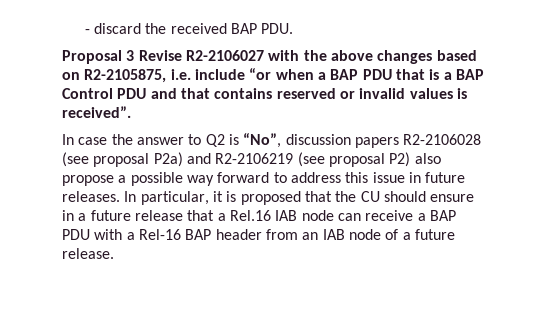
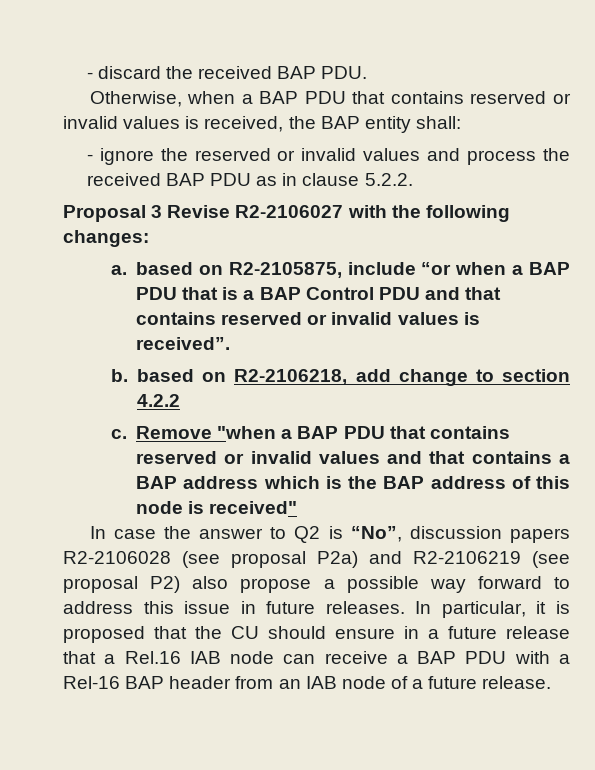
(294, 28) none -> [89,91,572,107] [63,116,461,133] [86,148,570,165] [86,173,413,186] // Otherwise, when a BAP PDU that contains reserved or invalid values is received, the BAP entity shall: // - ignore the reserved or invalid values and process the received BAP PDU as in clause 5.2.2.
[330,50,433,64] above changes -> [425,205,510,222] [63,230,149,247] [110,265,127,275] following changes: // a.
[170,69,191,80] i.e. -> (342, 270) none
(131, 112) none -> [110,369,571,386] [137,394,181,407] [110,426,510,439] [136,451,571,464] [136,476,570,489] [136,501,298,514] // b. based on R2-2106218, add change to section 4.2.2 // c. Remove "when a BAP PDU that contains reserved or invalid values and that contains a BAP address which is the BAP address of this node is received"

